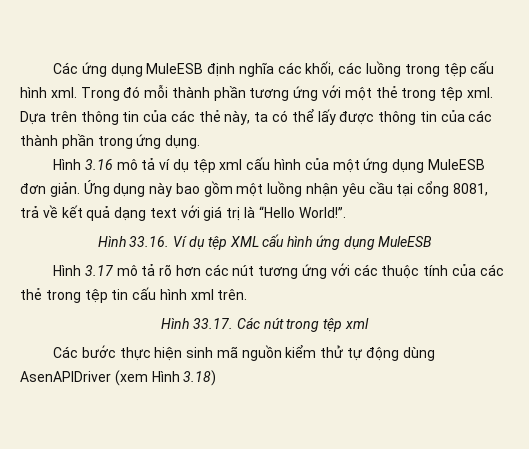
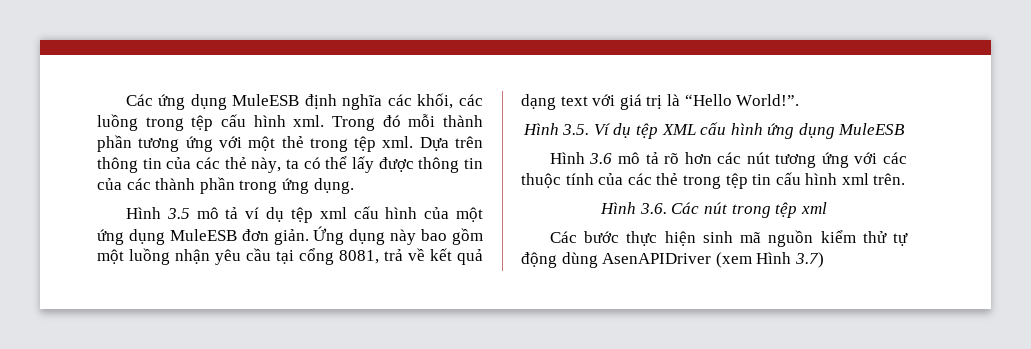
[84,159,113,170] 3.16 -> [166,208,190,219] 3.5
[129,236,170,247] 33.16. -> [562,124,590,135] 3.5.
[84,265,113,276] 3.17 -> [589,153,613,164] 3.6
[192,318,233,329] 33.17. -> [639,203,667,214] 3.6.
[183,370,217,386] 3.18) -> [794,252,824,268] 3.7)

